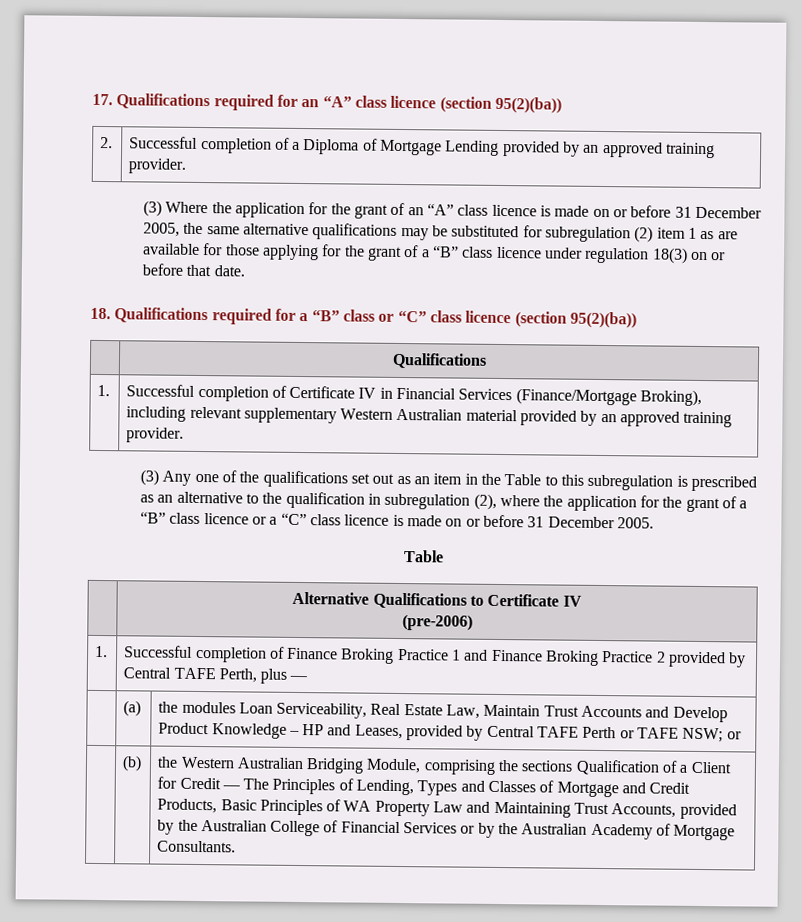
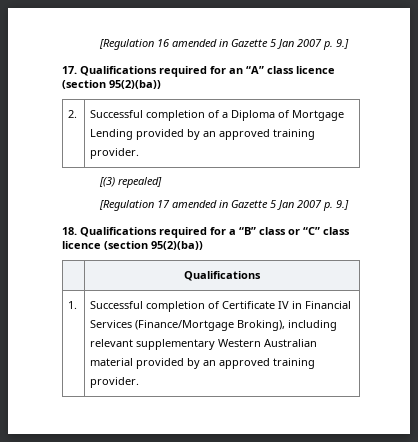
(92, 99) none -> [98,39,349,50] [Regulation 16 amended in Gazette 5 Jan 2007 p. 9.] //
[143,200,762,219] [143,222,738,243] [143,243,727,264] [142,263,245,277] (3) Where the application for the grant of an “A” class licence is made on or before 31 December 2005, the same alternative qualifications may be substituted for subregulation (2) item 1 as are available for those applying for the grant of a “B” class licence under regulation 18(3) on or before that date. -> [98,177,162,188] [98,200,349,211] [(3) repealed] // [Regulation 17 amended in Gazette 5 Jan 2007 p. 9.]
[140,469,757,492] [140,491,748,513] [140,511,654,529] [402,550,444,563] [292,591,582,609] [401,614,473,631] [95,645,109,658] [124,645,747,668] [123,667,309,684] [123,700,142,717] [158,701,728,723] [158,722,742,743] [122,755,143,772] [157,756,732,776] [157,776,691,798] [157,798,737,820] [157,819,736,841] [157,840,237,853] // (3) Any one of the qualifications set out as an item in the Table to this subregulation is prescribed as an alternative to the qualification in subregulation (2), where the application for the grant of a “B” class licence or a “C” class licence is made on or before 31 December 2005. // Table // | Alternative Qualifications to Certificate IV // (pre-2006) // 1. | Successful completion of Finance Broking Practice 1 and Finance Broking Practice 2 provided by Central TAFE Perth, plus — // | (a) | the modules Loan Serviceability, Real Estate Law, Maintain Trust Accounts and Develop Product Knowledge – HP and Leases, provided by Central TAFE Perth or TAFE NSW; or // | (b) | the Western Australian Bridging Module, comprising the sections Qualification of a Client for Credit — The Principles of Lending, Types and Classes of Mortgage and Credit Products, Basic Principles of WA Property Law and Maintaining Trust Accounts, provided by the Australian College of Financial Services or by the Australian Academy of Mortgage Consultants. -> (140, 382) none

